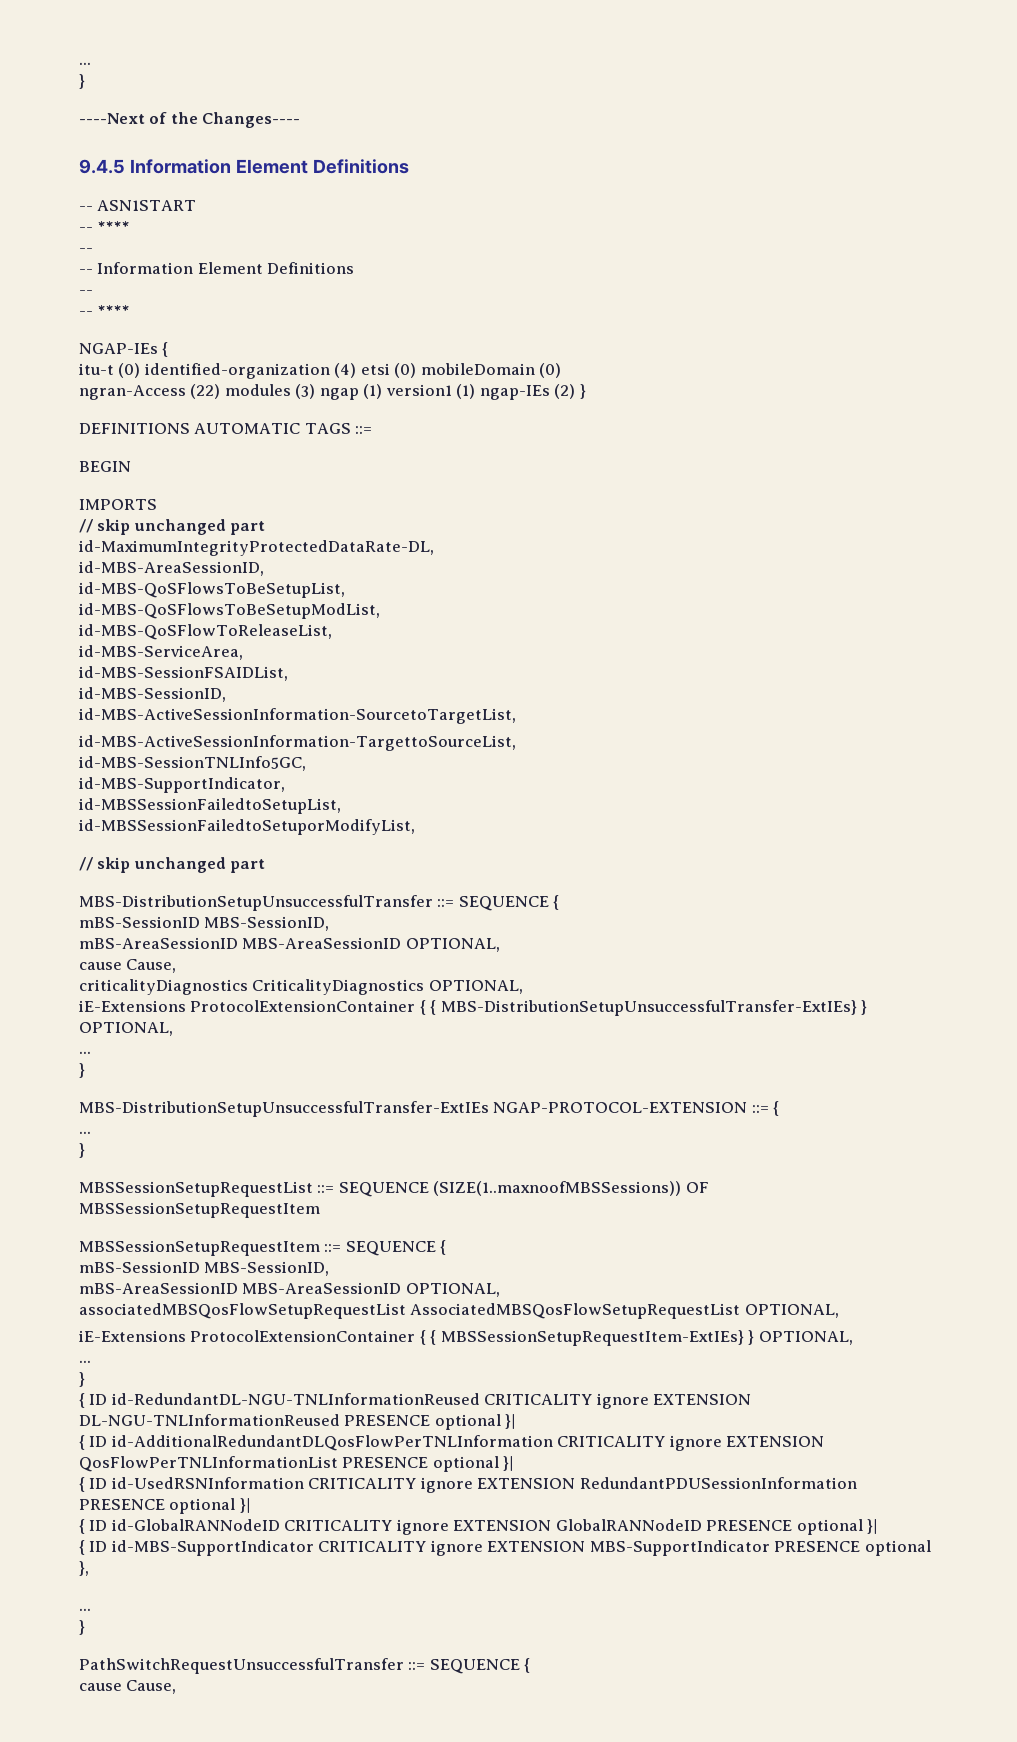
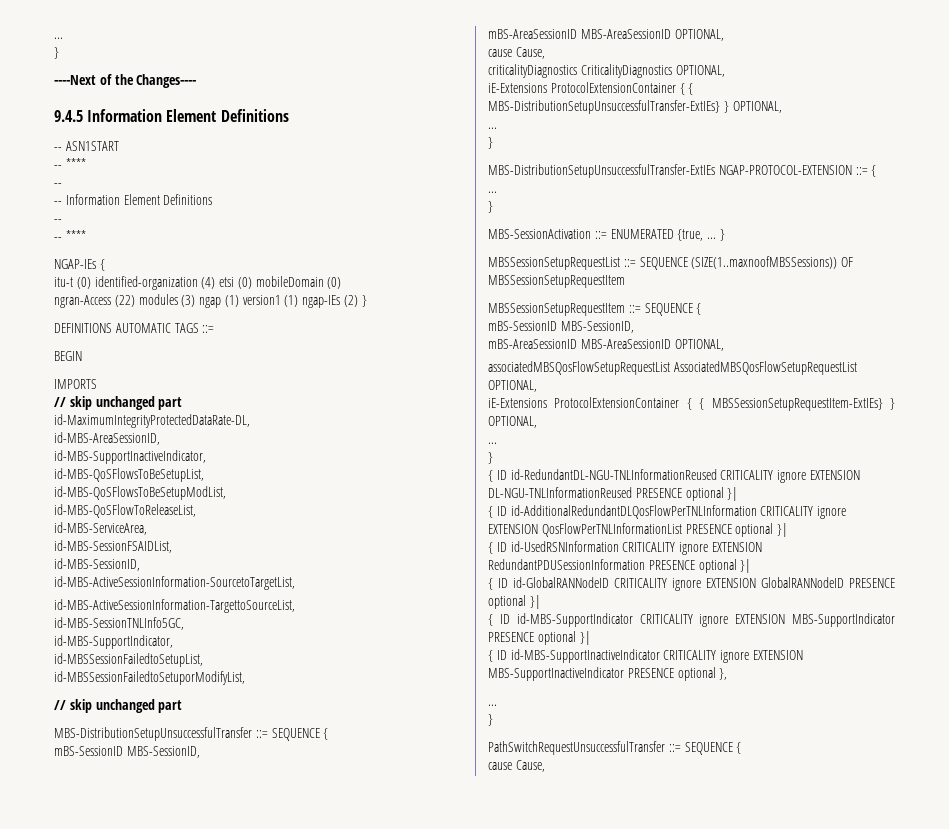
(264, 568) none -> [54,450,206,464] // id-MBS-SupportInactiveIndicator,
(85, 1150) none -> [488,229,725,241] // MBS-SessionActivation ::= ENUMERATED {true, ... }
(931, 1548) none -> [579,631,591,645] [488,649,803,663] [488,667,716,681] }| // { ID id-MBS-SupportInactiveIndicator CRITICALITY ignore EXTENSION MBS-SupportInactiveIndicator PRESENCE optional

